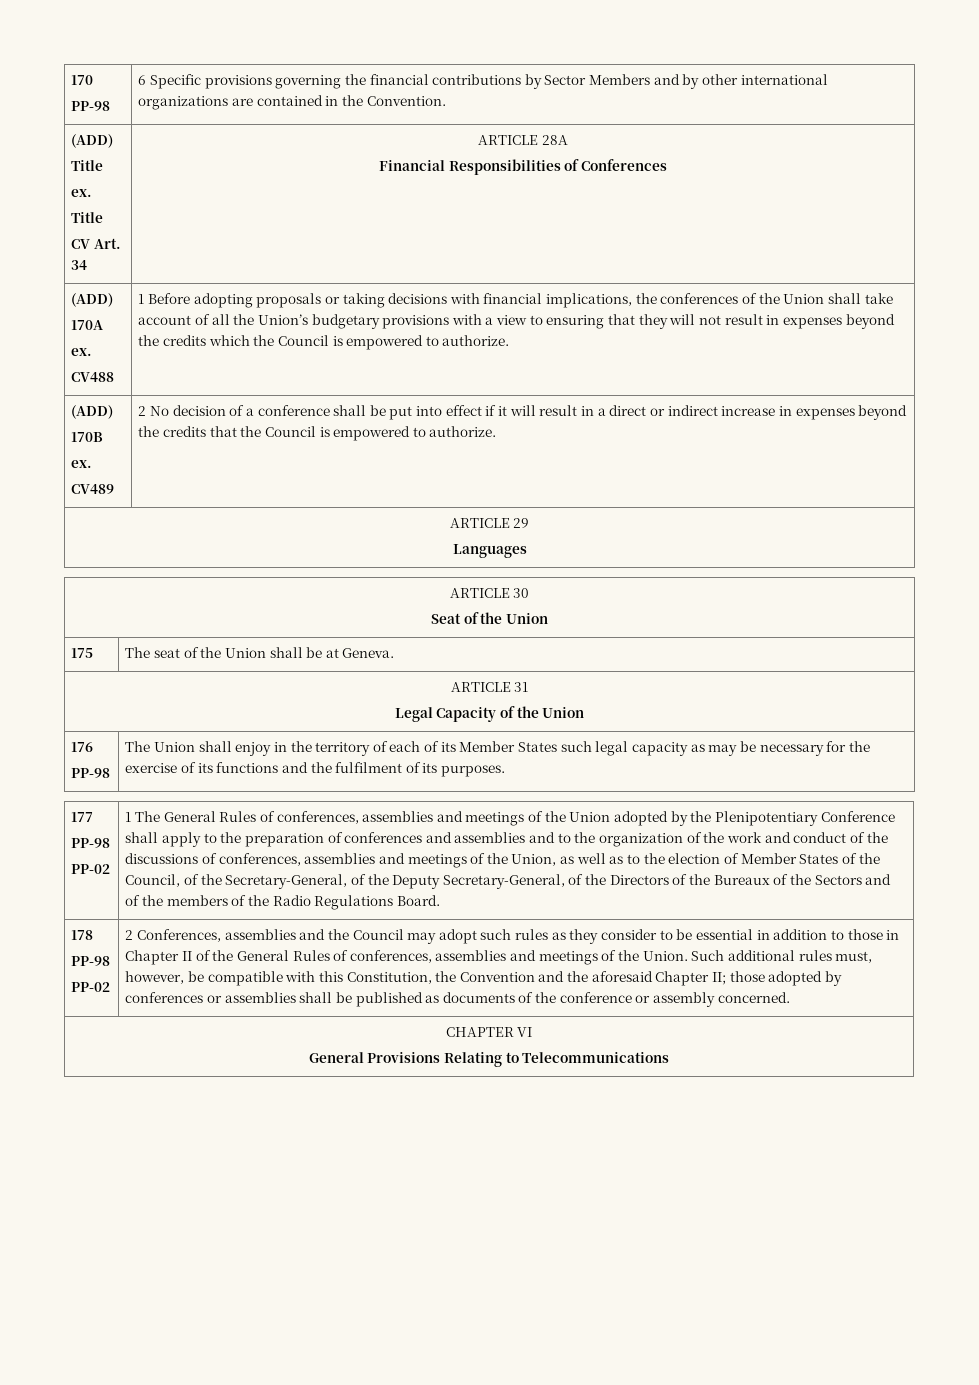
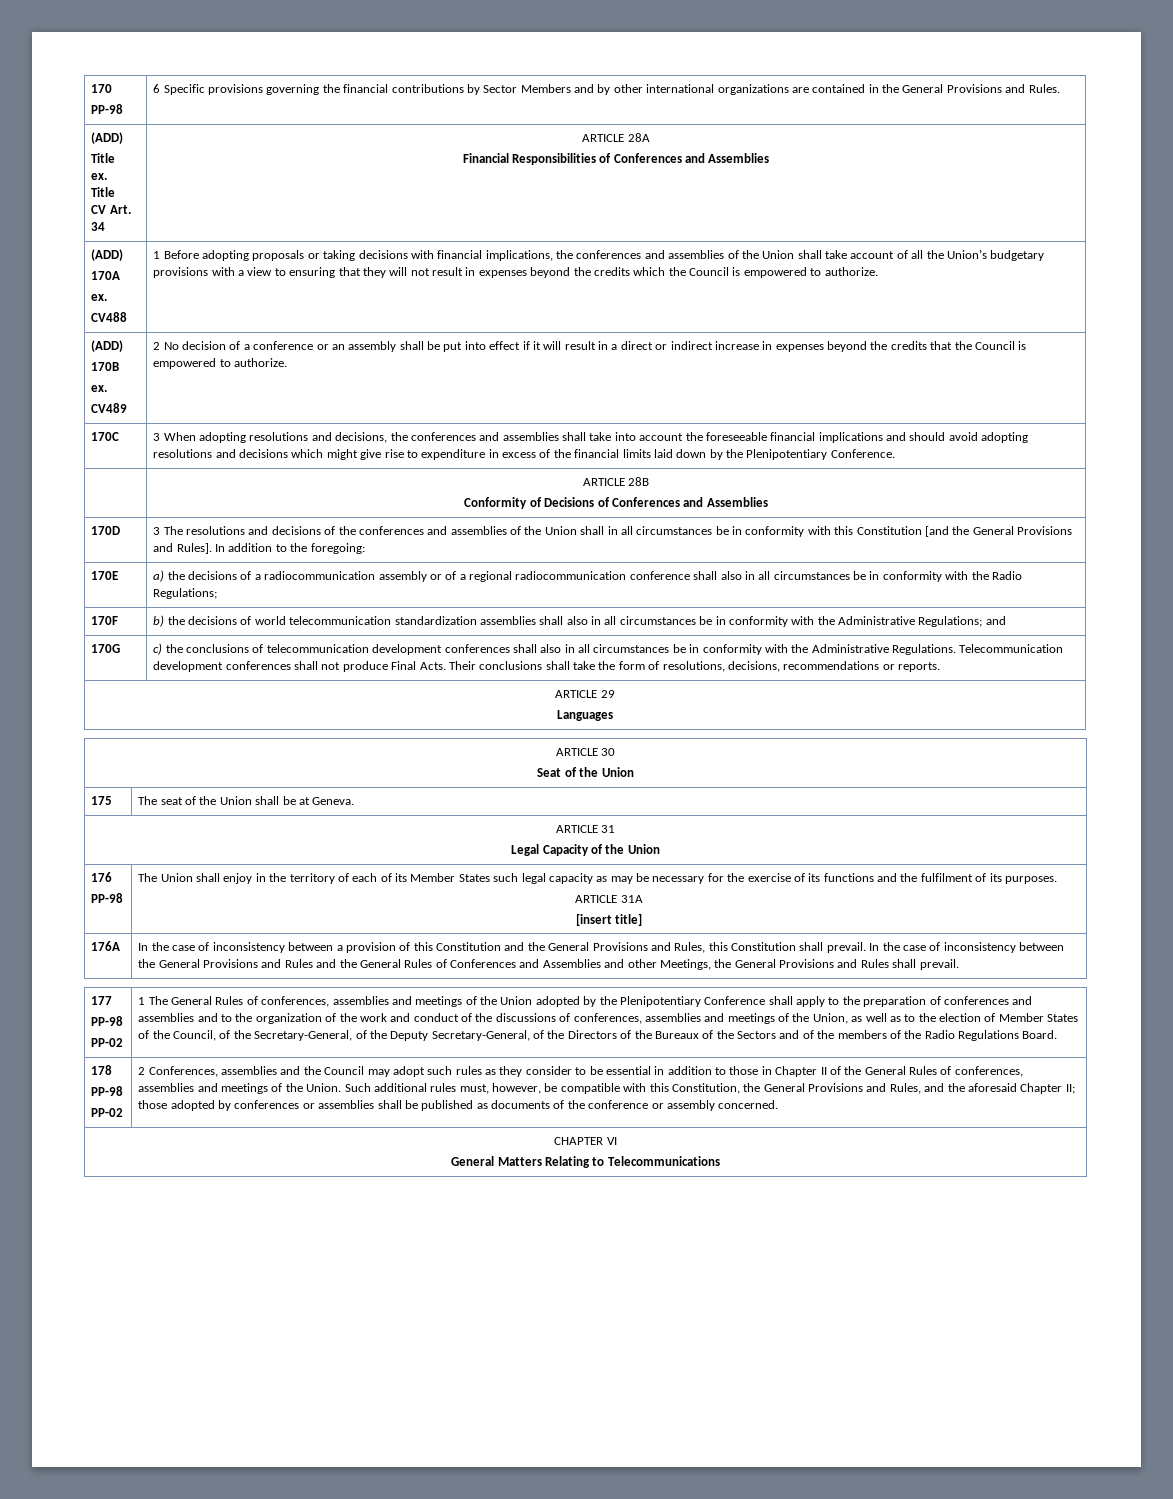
[366,96,446,106] Convention. -> [902,84,1060,93] General Provisions and Rules.
(667, 165) none -> [685,153,770,163] and Assemblies
(739, 298) none -> [644,250,725,259] and assemblies
(330, 410) none -> [316,341,397,352] or an assembly
(497, 431) none -> [91,432,120,441] [153,432,1029,443] [153,449,895,460] [582,477,650,486] [464,497,768,509] [91,526,121,535] [153,526,1073,537] [153,543,365,554] [91,571,119,580] [153,570,1022,582] [153,588,218,599] [91,616,119,625] [153,615,1006,627] [91,644,121,653] [153,643,1064,655] [153,661,941,672] // 170C | 3 When adopting resolutions and decisions, the conferences and assemblies shall take into account the foreseeable financial implications and should avoid adopting resolutions and decisions which might give rise to expenditure in excess of the financial limits laid down by the Plenipotentiary Conference. // | ARTICLE 28B // Conformity of Decisions of Conferences and Assemblies // 170D | 3 The resolutions and decisions of the conferences and assemblies of the Union shall in all circumstances be in conformity with this Constitution [and the General Provisions and Rules]. In addition to the foregoing: // 170E | a) the decisions of a radiocommunication assembly or of a regional radiocommunication conference shall also in all circumstances be in conformity with the Radio Regulations; // 170F | b) the decisions of world telecommunication standardization assemblies shall also in all circumstances be in conformity with the Administrative Regulations; and // 170G | c) the conclusions of telecommunication development conferences shall also in all circumstances be in conformity with the Administrative Regulations. Telecommunication development conferences shall not produce Final Acts. Their conclusions shall take the form of resolutions, decisions, recommendations or reports.
(506, 771) none -> [575,895,643,903] [575,913,643,926] [91,941,121,951] [138,942,1065,953] [138,959,959,970] // ARTICLE 31A // [insert title] // 176A | In the case of inconsistency between a provision of this Constitution and the General Provisions and Rules, this Constitution shall prevail. In the case of inconsistency between the General Provisions and Rules and the General Rules of Conferences and Assemblies and other Meetings, the General Provisions and Rules shall prevail.
[459,972,535,982] Convention -> [763,1083,921,1094] General Provisions and Rules,
[367,1052,441,1063] Provisions -> [497,1157,542,1166] Matters

